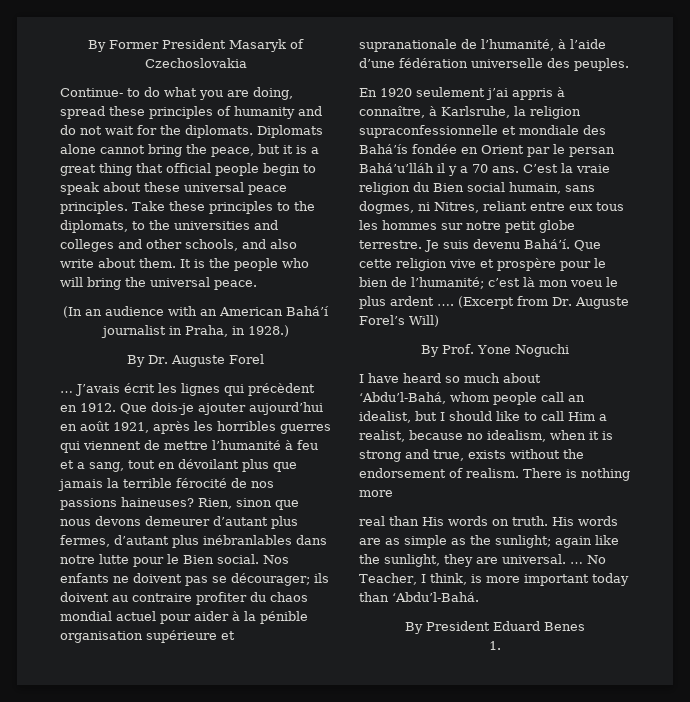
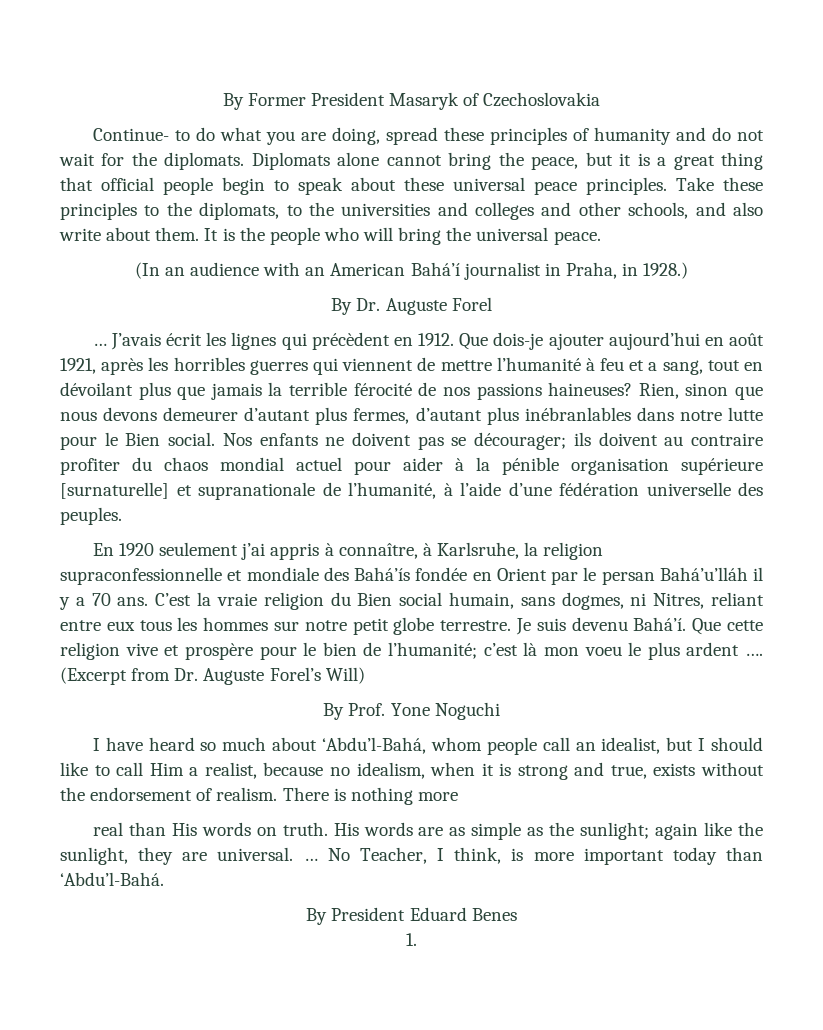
(217, 636) none -> [60,482,169,499] [surnaturelle]

